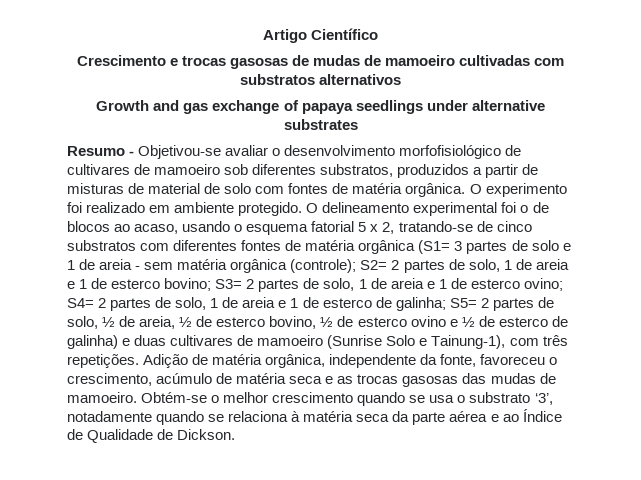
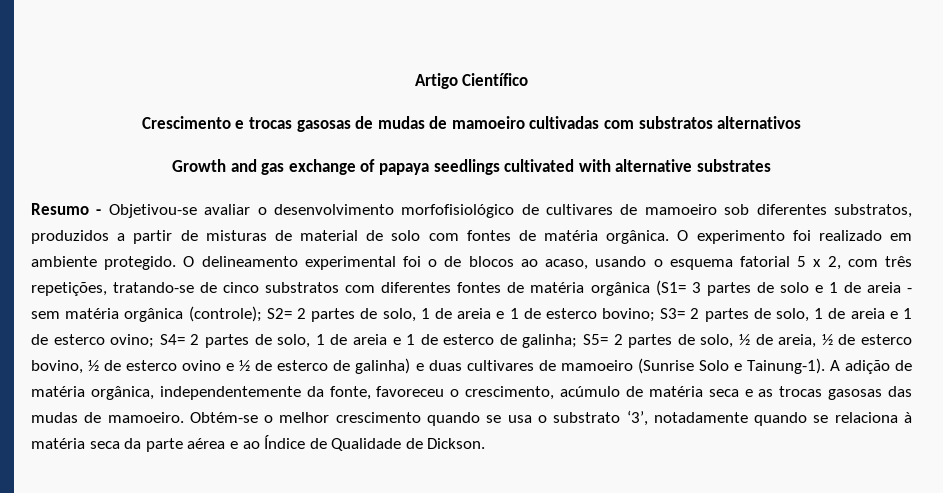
[426,100,468,111] under -> [504,159,611,172] cultivated with
(395, 228) none -> [847,256,913,267] [31,282,107,296] com três repetições,
[431,335,568,349] [67,354,189,368] Tainung-1), com três repetições. Adição -> [746,358,890,374] Tainung-1). A adição
[329,354,417,368] independente -> [159,386,301,400] independentemente

